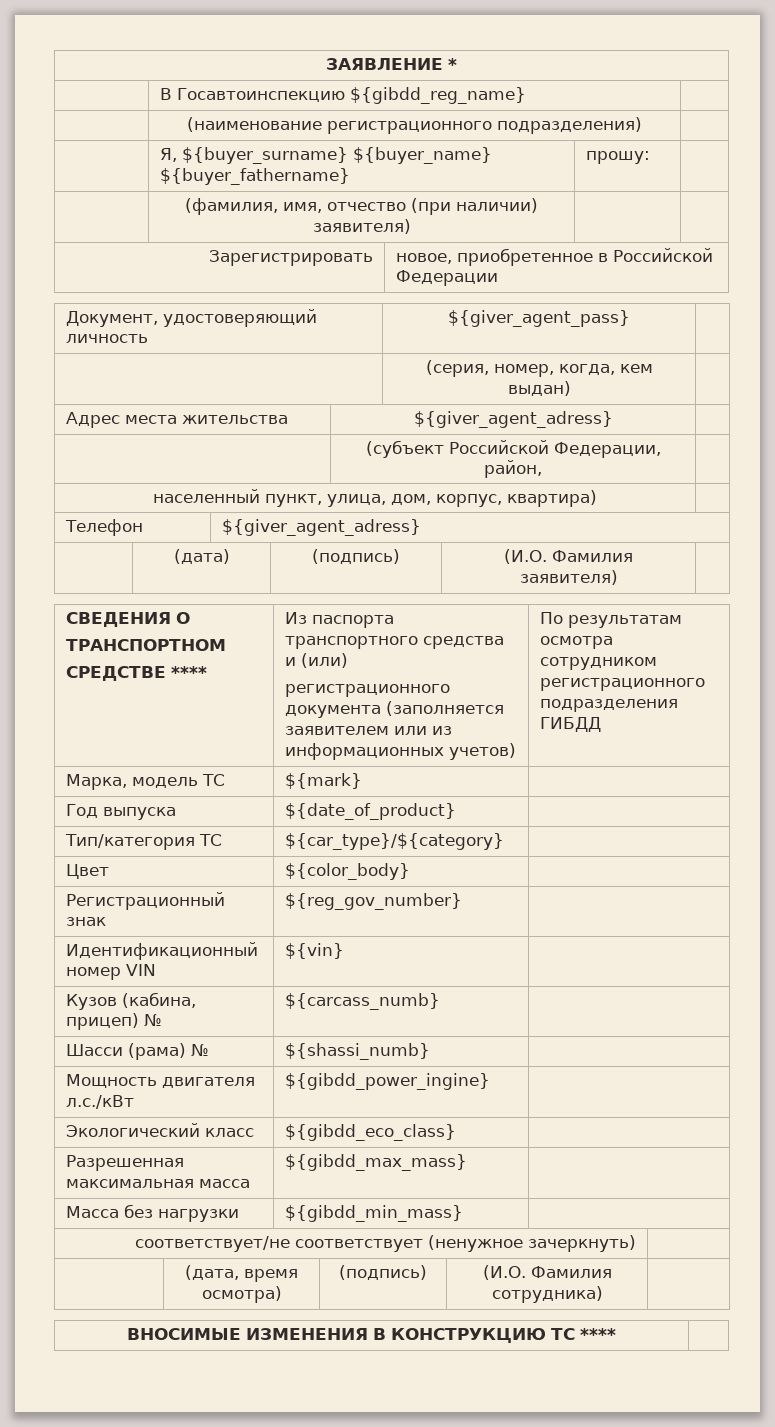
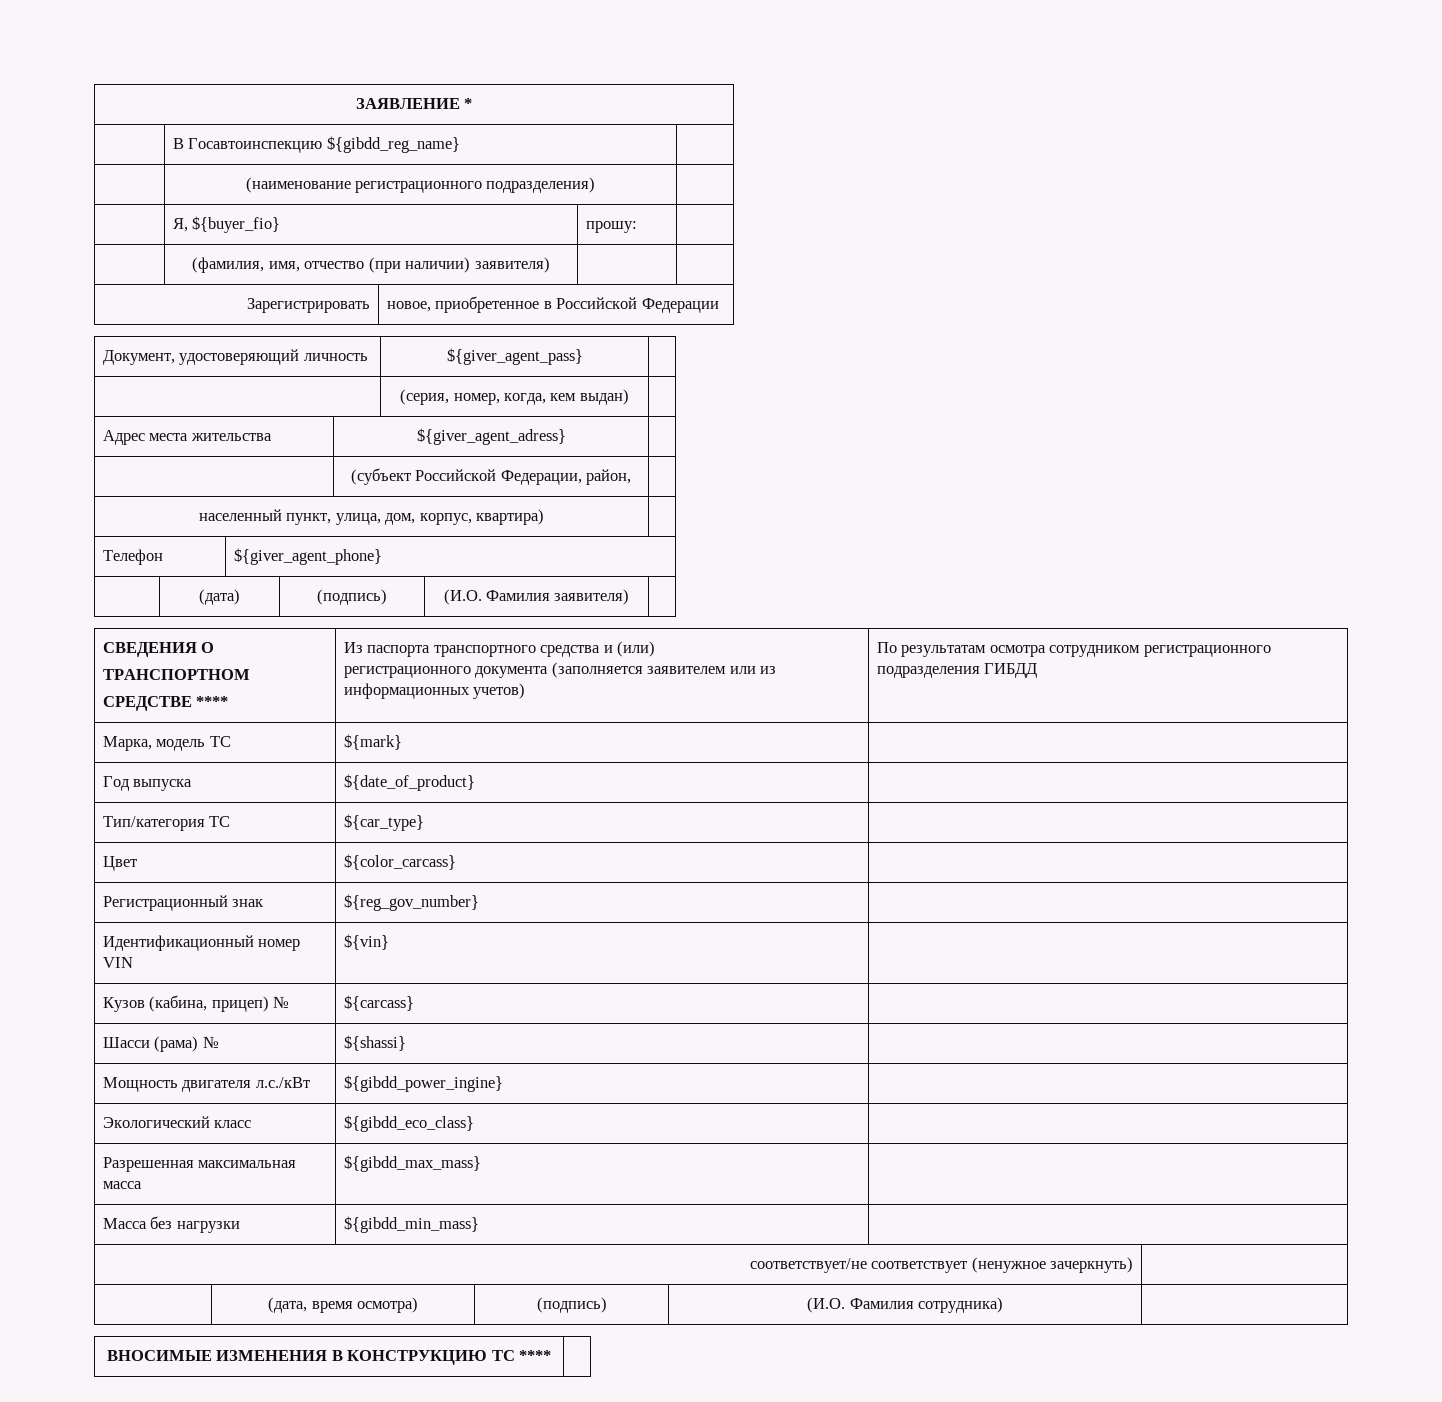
[182,147,493,164] [160,168,351,185] ${buyer_surname} ${buyer_name} ${buyer_fathername} -> [192,216,281,233] ${buyer_fio}
[222,519,422,536] ${giver_agent_adress} -> [233,548,382,565] ${giver_agent_phone}
[285,833,505,850] ${car_type}/${category} -> [343,814,424,831] ${car_type}
[285,863,411,880] ${color_body} -> [343,854,456,870] ${color_carcass}
[285,993,441,1010] ${carcass_numb} -> [343,995,414,1011] ${carcass}
[285,1043,431,1060] ${shassi_numb} -> [343,1035,406,1051] ${shassi}

